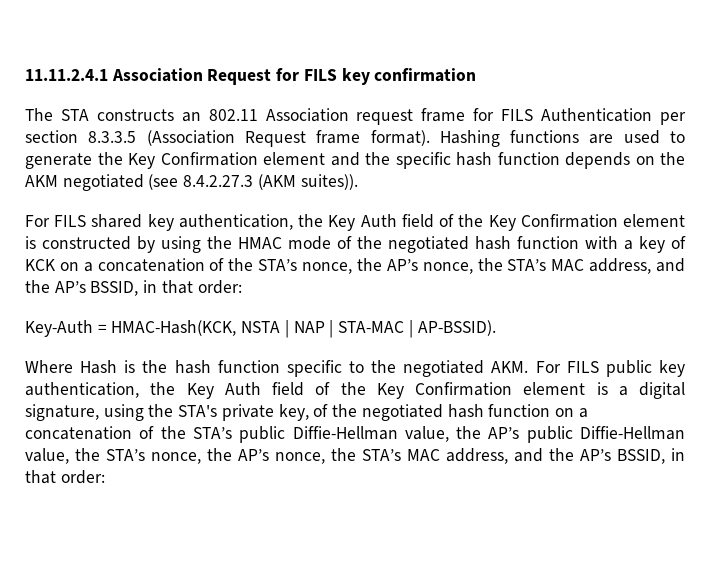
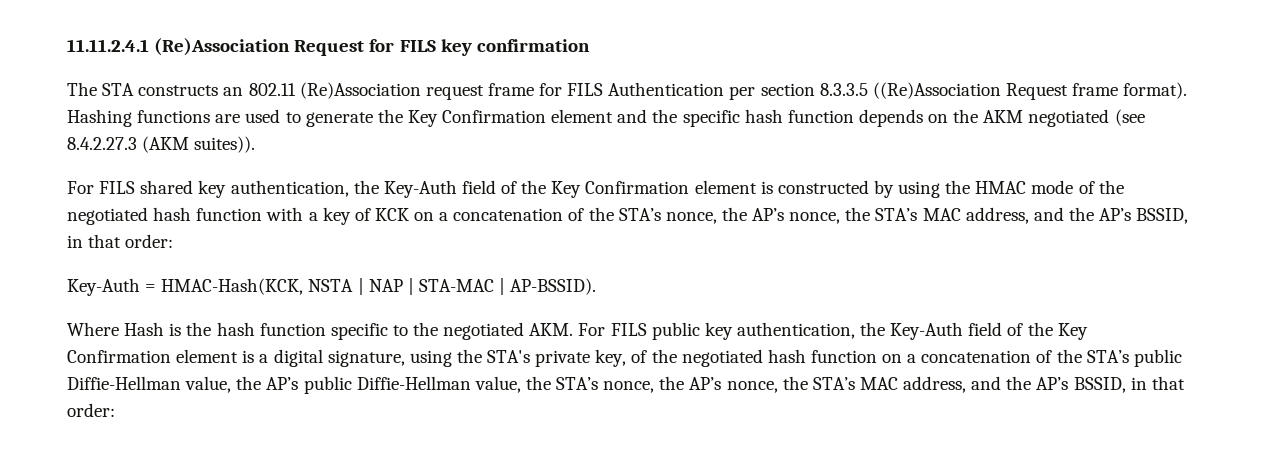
[111,68,203,82] Association -> [154,38,291,56] (Re)Association
[265,108,349,122] Association -> [299,82,421,99] (Re)Association
[146,130,235,146] (Association -> [872,82,1001,99] ((Re)Association
[328,214,397,231] Key Auth -> [383,180,457,198] Key-Auth
[186,382,261,399] Key Auth -> [890,322,964,340] Key-Auth

